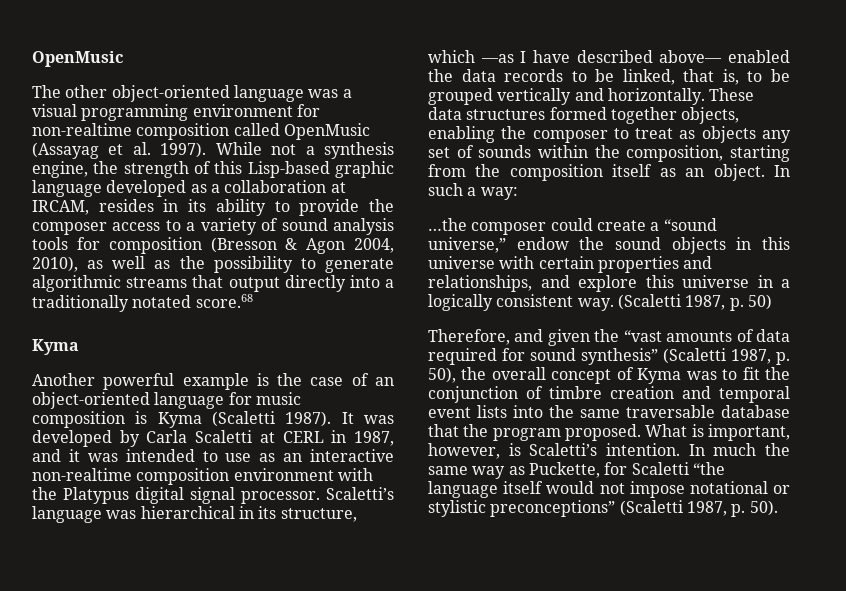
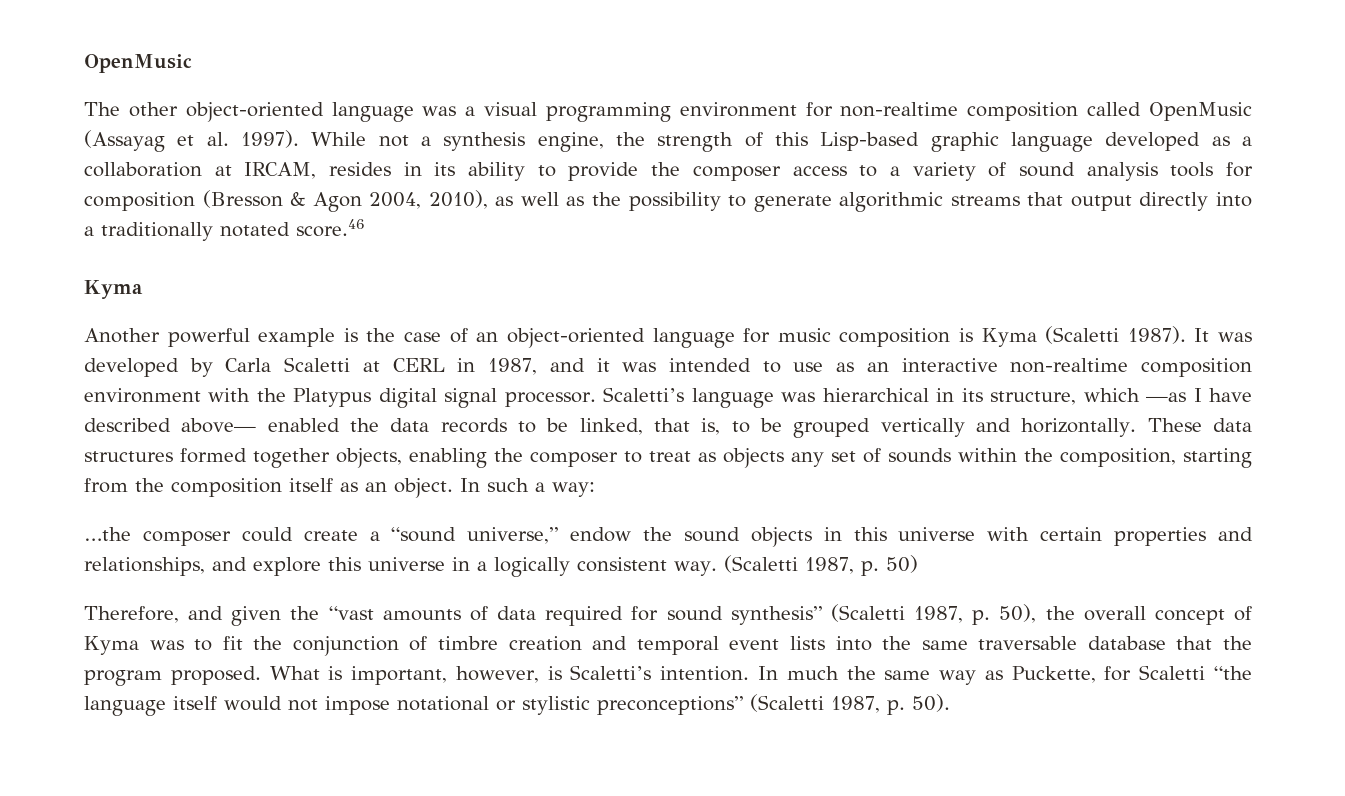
[195,294,253,308] score.68 -> [296,219,364,237] score.46

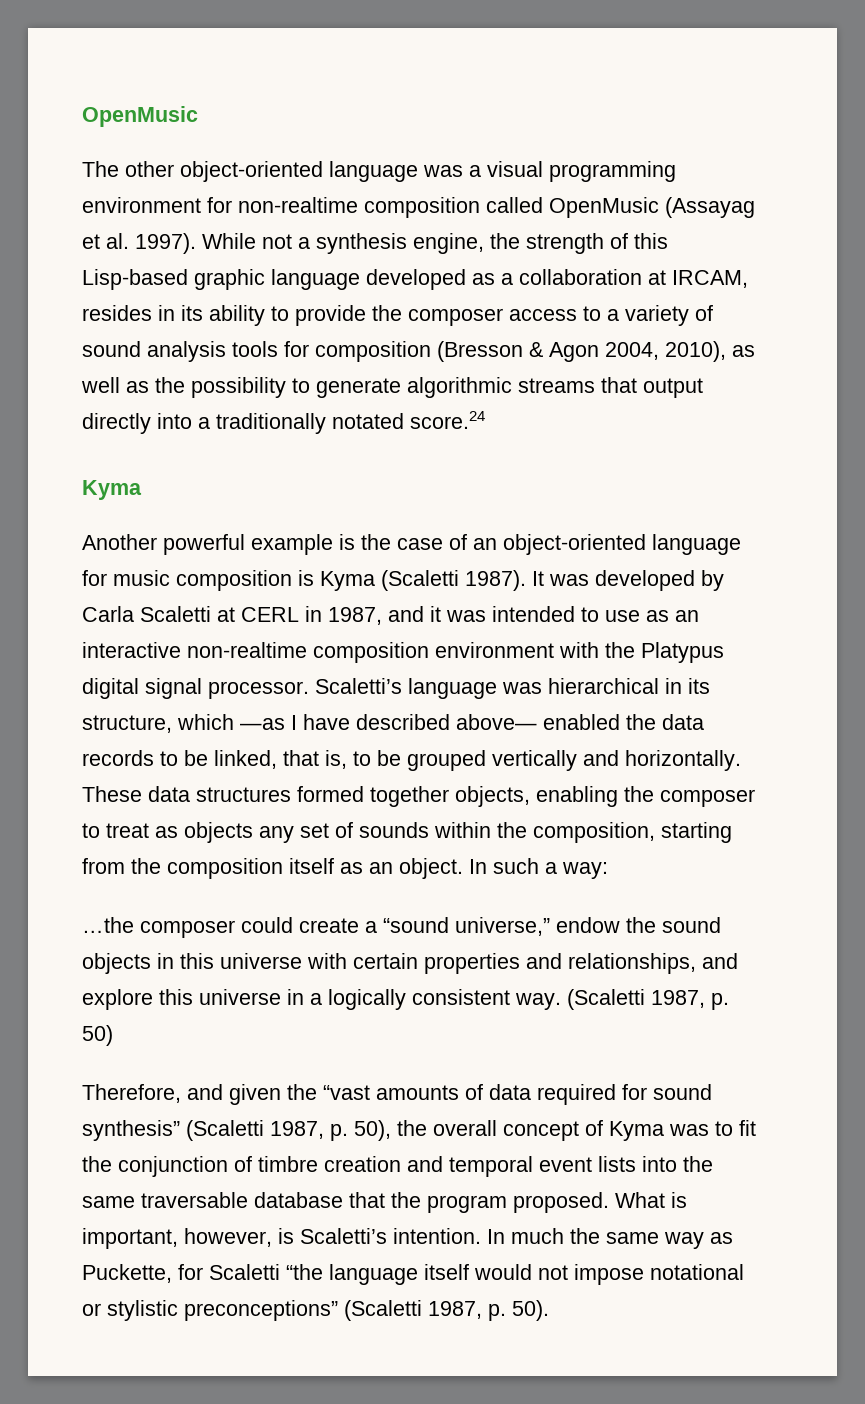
[296,219,364,237] score.46 -> [410,411,485,429] score.24

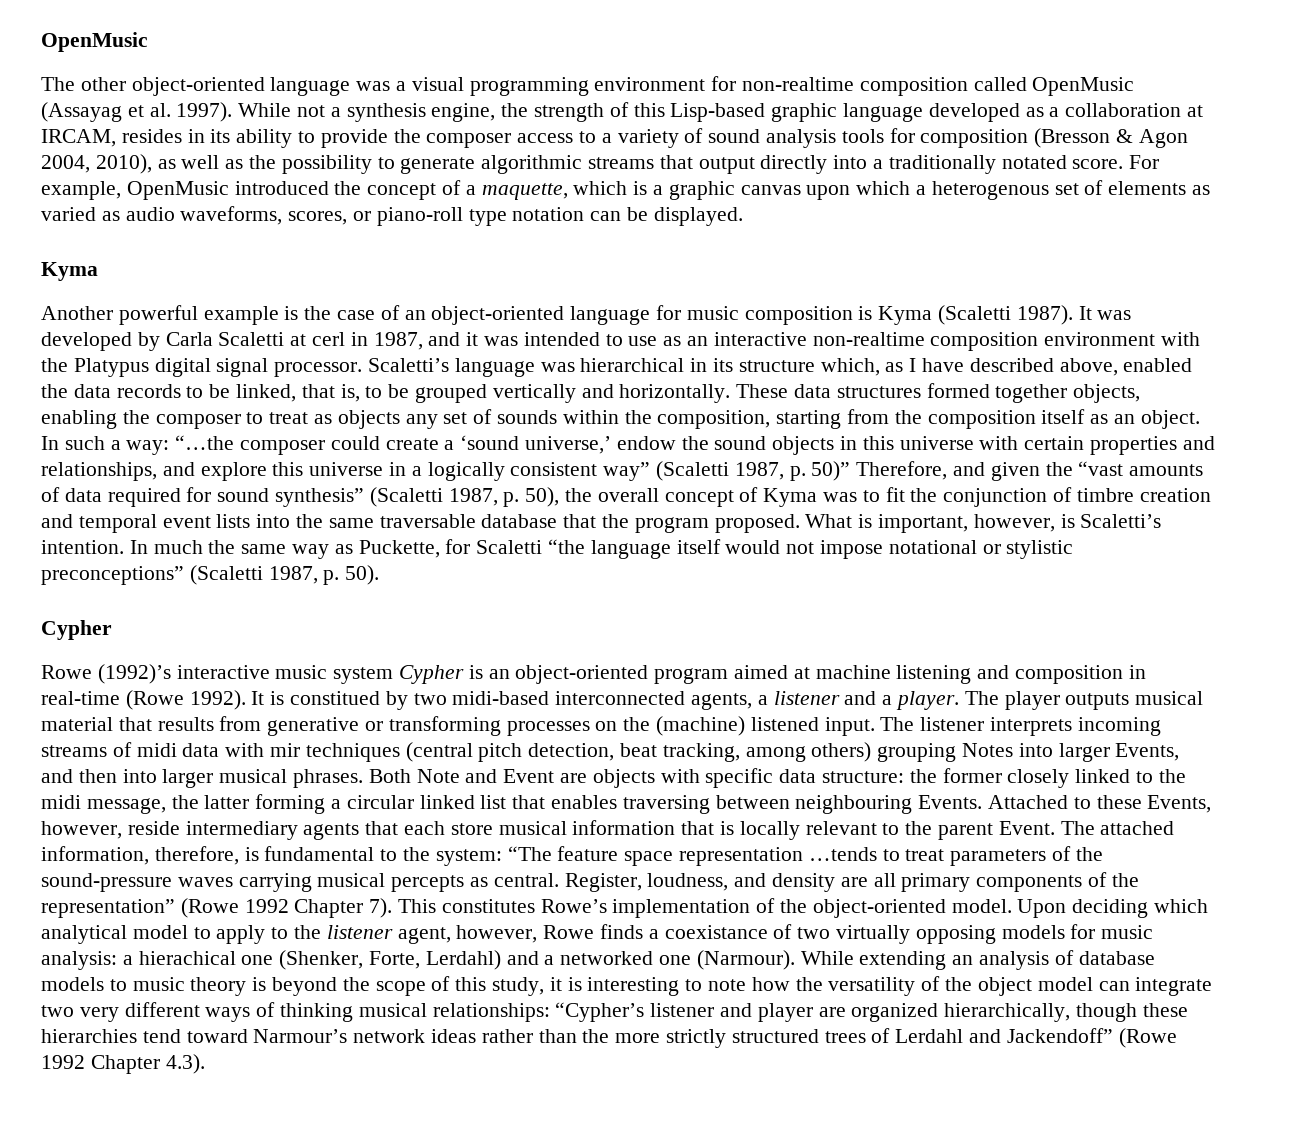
[410,411,485,429] score.24 -> [1072,155,1160,169] [41,180,1211,200] [41,206,743,226] score. For example, OpenMusic introduced the concept of a maquette, which is a graphic canvas upon which a heterogenous set of elements as varied as audio waveforms, scores, or piano-roll type notation can be displayed.
[241,607,299,622] CERL -> [312,332,346,346] cerl
[82,714,285,733] structure, which —as -> [738,358,904,376] structure which, as
[456,714,537,730] above— -> [1059,358,1118,376] above,
[82,917,134,933] // …the -> [175,435,235,450] “…the
[383,917,550,936] “sound universe,” -> [460,435,612,454] ‘sound universe,’
[515,989,729,1010] [82,1025,113,1046] way. (Scaletti 1987, p. 50) // -> [603,461,851,481] way” (Scaletti 1987, p. 50)”
(549, 1310) none -> [41,620,112,640] [41,664,1146,684] [41,690,1204,710] [41,716,1161,736] [41,742,1180,762] [41,768,1186,788] [41,794,1212,814] [41,820,1175,840] [41,846,1103,866] [41,872,1139,892] [41,898,1209,918] [41,924,1154,944] [41,950,1155,970] [41,976,1213,996] [41,1002,1188,1022] [41,1028,1177,1048] [41,1054,205,1074] // Cypher // Rowe (1992)’s interactive music system Cypher is an object-oriented program aimed at machine listening and composition in real-time (Rowe 1992). It is constitued by two midi-based interconnected agents, a listener and a player. The player outputs musical material that results from generative or transforming processes on the (machine) listened input. The listener interprets incoming streams of midi data with mir techniques (central pitch detection, beat tracking, among others) grouping Notes into larger Events, and then into larger musical phrases. Both Note and Event are objects with specific data structure: the former closely linked to the midi message, the latter forming a circular linked list that enables traversing between neighbouring Events. Attached to these Events, however, reside intermediary agents that each store musical information that is locally relevant to the parent Event. The attached information, therefore, is fundamental to the system: “The feature space representation …tends to treat parameters of the sound-pressure waves carrying musical percepts as central. Register, loudness, and density are all primary components of the representation” (Rowe 1992 Chapter 7). This constitutes Rowe’s implementation of the object-oriented model. Upon deciding which analytical model to apply to the listener agent, however, Rowe finds a coexistance of two virtually opposing models for music analysis: a hierachical one (Shenker, Forte, Lerdahl) and a networked one (Narmour). While extending an analysis of database models to music theory is beyond the scope of this study, it is interesting to note how the versatility of the object model can integrate two very different ways of thinking musical relationships: “Cypher’s listener and player are organized hierarchically, though these hierarchies tend toward Narmour’s network ideas rather than the more strictly structured trees of Lerdahl and Jackendoff” (Rowe 1992 Chapter 4.3).

